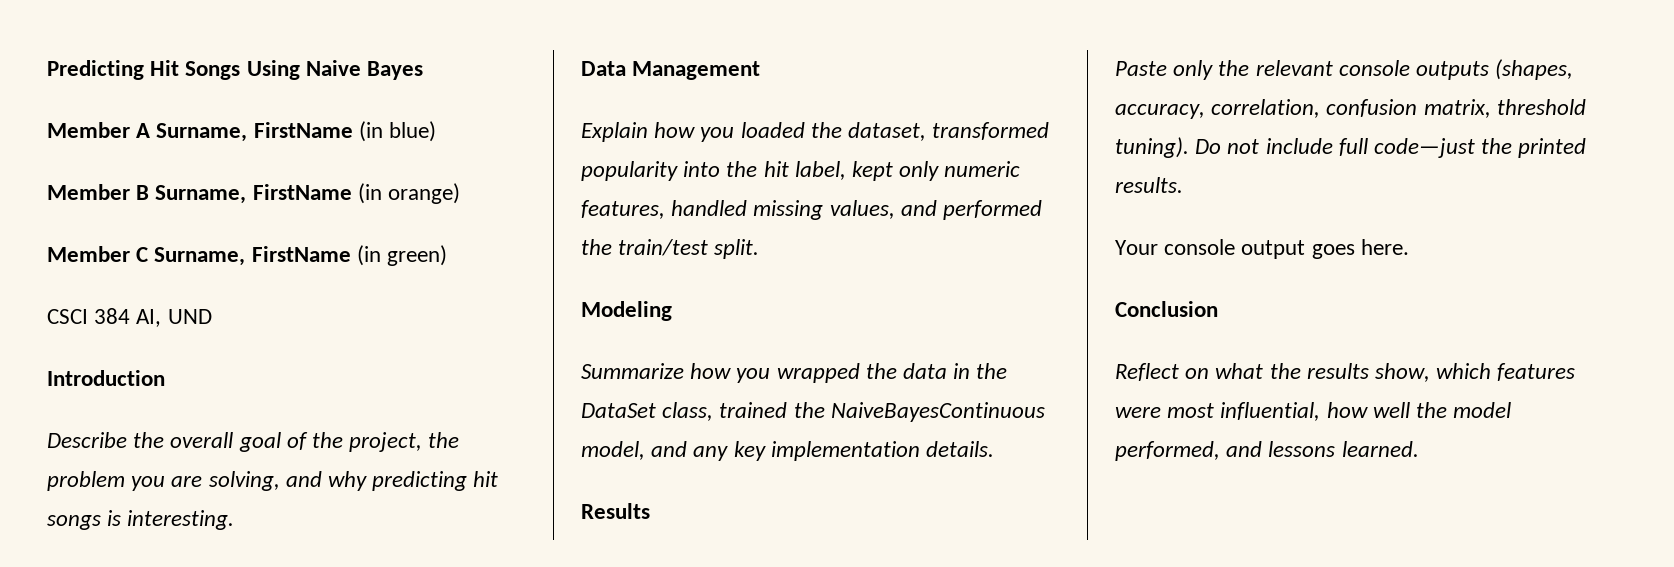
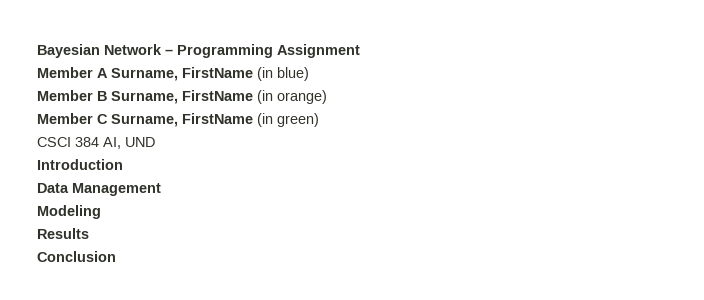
[47,60,424,80] Predicting Hit Songs Using Naive Bayes -> [37,44,360,58] Bayesian Network – Programming Assignment
[47,432,460,452] [47,471,499,491] [47,510,235,530] [581,61,761,80] [581,122,1050,142] [581,161,1021,181] [581,200,1043,220] [581,239,760,259] [581,301,672,321] [581,363,1008,383] [581,402,1045,422] [581,441,995,461] [581,503,650,519] [1115,59,1574,80] [1115,99,1586,119] [1115,137,1587,158] [1115,177,1183,193] [1115,239,1409,259] [1115,301,1218,317] [1115,363,1576,382] [1115,402,1512,421] [1115,441,1419,461] Describe the overall goal of the project, the problem you are solving, and why predicting hit songs is interesting. // Data Management // Explain how you loaded the dataset, transformed popularity into the hit label, kept only numeric features, handled missing values, and performed the train/test split. // Modeling // Summarize how you wrapped the data in the DataSet class, trained the NaiveBayesContinuous model, and any key implementation details. // Results // Paste only the relevant console outputs (shapes, accuracy, correlation, confusion matrix, threshold tuning). Do not include full code—just the printed results. // Your console output goes here. // Conclusion // Reflect on what the results show, which features were most influential, how well the model performed, and lessons learned. -> [37,183,161,196] [37,205,101,219] [37,228,89,239] [37,251,116,262] Data Management // Modeling // Results // Conclusion

